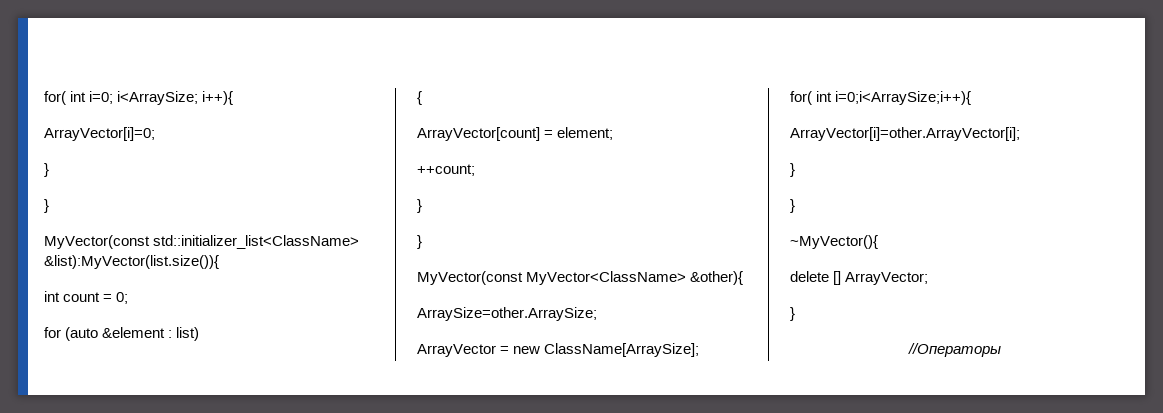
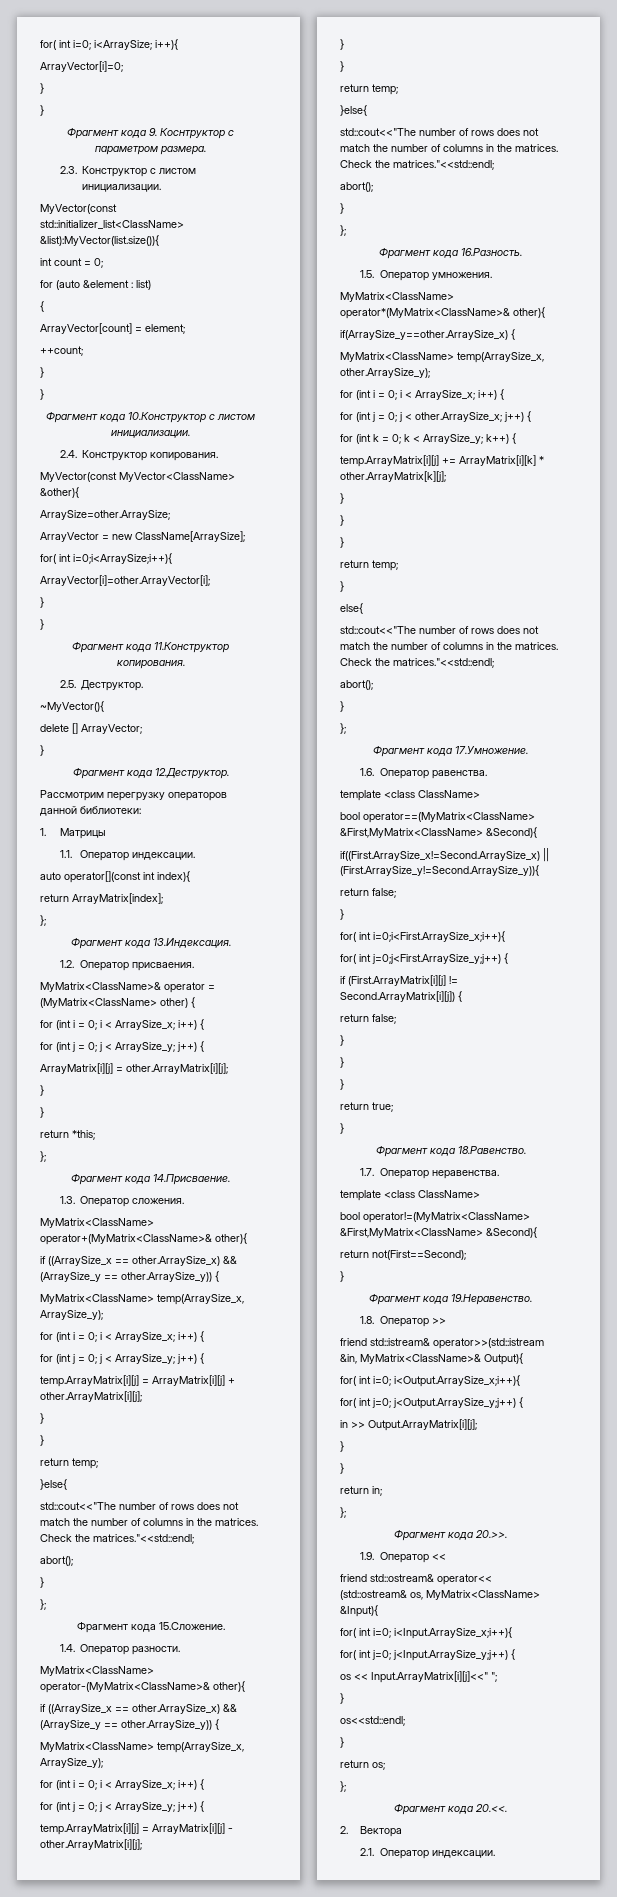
(49, 206) none -> [67,128,234,139] [95,146,206,155] [59,166,197,177] [82,184,162,192] // Фрагмент кода 9. Коснтруктор с параметром размера. // 2.3. Конструктор с листом инициализации.
(422, 242) none -> [46,412,255,423] [111,430,190,438] [59,450,219,461] // Фрагмент кода 10.Конструктор с листом инициализации. // 2.4. Конструктор копирования.
(795, 206) none -> [72,642,229,653] [116,660,185,669] [59,680,144,691] // Фрагмент кода 11.Конструктор копирования. // 2.5. Деструктор.
[907,343,1001,357] //Операторы -> [72,768,229,779] [40,790,227,801] [40,806,141,816] [40,828,106,839] [59,850,195,861] [40,871,190,883] [40,893,163,904] [40,915,46,926] [70,938,231,949] [59,960,194,971] [40,982,215,993] [40,997,195,1008] [40,1019,204,1030] [40,1041,204,1052] [40,1063,228,1074] [40,1085,44,1096] [40,1107,44,1118] [40,1130,95,1140] [40,1151,46,1162] [71,1174,230,1185] [59,1196,185,1207] [40,1218,154,1228] [40,1233,247,1245] [40,1256,237,1266] [40,1271,219,1282] [40,1294,244,1305] [40,1310,103,1320] [40,1331,204,1342] [40,1353,204,1364] [40,1375,235,1387] [40,1391,142,1402] [40,1413,44,1424] [40,1435,44,1446] [40,1458,98,1469] [40,1479,67,1490] [40,1502,239,1510] [40,1518,258,1526] [40,1534,194,1544] [40,1556,73,1566] [40,1577,44,1588] [40,1599,46,1610] [76,1622,225,1633] [59,1644,181,1655] [40,1666,154,1676] [40,1681,245,1693] [40,1704,237,1714] [40,1719,219,1730] [40,1742,244,1753] [40,1758,103,1768] [40,1779,204,1790] [40,1801,204,1812] [40,1823,233,1835] [40,1839,142,1850] [340,39,344,50] [340,61,344,72] [340,84,398,95] [340,105,367,116] [340,128,539,136] [340,144,558,152] [340,160,494,170] [340,182,373,192] [340,203,344,214] [340,225,346,236] [379,248,522,259] [359,270,492,281] [340,292,454,302] [340,307,545,319] [340,329,515,340] [340,352,544,363] [340,368,430,378] [340,389,504,400] [340,411,531,422] [340,433,516,444] [340,455,544,467] [340,471,446,482] [340,493,344,504] [340,515,344,526] [340,537,344,548] [340,560,398,571] [340,581,344,592] [340,603,363,614] [340,626,539,634] [340,642,558,650] [340,658,494,668] [340,680,373,690] [340,701,344,712] [340,723,346,734] [373,746,528,757] [359,768,487,779] [340,790,480,801] [340,812,535,823] [340,827,537,838] [340,848,549,862] [340,865,539,876] [340,888,396,898] [340,909,344,920] [340,931,505,942] [340,953,508,964] [340,975,458,986] [340,991,462,1002] [340,1014,396,1024] [340,1035,344,1046] [340,1057,344,1068] [340,1079,344,1090] [340,1102,393,1112] [340,1123,344,1134] [375,1146,526,1157] [359,1168,499,1179] [340,1190,480,1201] [340,1212,530,1223] [340,1227,537,1238] [340,1250,466,1260] [340,1271,344,1282] [369,1294,532,1305] [359,1316,446,1327] [340,1338,544,1349] [340,1353,523,1365] [340,1375,520,1387] [340,1397,523,1409] [340,1419,477,1431] [340,1441,344,1452] [340,1463,344,1474] [340,1486,382,1496] [340,1507,346,1518] [394,1530,507,1541] [359,1552,446,1563] [340,1574,492,1585] [340,1590,540,1600] [340,1605,378,1617] [340,1627,512,1639] [340,1649,515,1661] [340,1671,497,1683] [340,1693,344,1704] [340,1716,405,1726] [340,1737,344,1748] [340,1760,385,1770] [340,1781,346,1792] [394,1804,507,1815] [340,1826,402,1837] [359,1848,495,1859] Фрагмент кода 12.Деструктор. // Рассмотрим перегрузку операторов данной библиотеки: // 1. Матрицы // 1.1. Оператор индексации. // auto operator[](const int index){ // return ArrayMatrix[index]; // }; // Фрагмент кода 13.Индексация. // 1.2. Оператор присваения. // MyMatrix<ClassName>& operator = (MyMatrix<ClassName> other) { // for (int i = 0; i < ArraySize_x; i++) { // for (int j = 0; j < ArraySize_y; j++) { // ArrayMatrix[i][j] = other.ArrayMatrix[i][j]; // } // } // return *this; // }; // Фрагмент кода 14.Присваение. // 1.3. Оператор сложения. // MyMatrix<ClassName> operator+(MyMatrix<ClassName>& other){ // if ((ArraySize_x == other.ArraySize_x) && (ArraySize_y == other.ArraySize_y)) { // MyMatrix<ClassName> temp(ArraySize_x, ArraySize_y); // for (int i = 0; i < ArraySize_x; i++) { // for (int j = 0; j < ArraySize_y; j++) { // temp.ArrayMatrix[i][j] = ArrayMatrix[i][j] + other.ArrayMatrix[i][j]; // } // } // return temp; // }else{ // std::cout<<"The number of rows does not match the number of columns in the matrices. Check the matrices."<<std::endl; // abort(); // } // }; // Фрагмент кода 15.Сложение. // 1.4. Оператор разности. // MyMatrix<ClassName> operator-(MyMatrix<ClassName>& other){ // if ((ArraySize_x == other.ArraySize_x) && (ArraySize_y == other.ArraySize_y)) { // MyMatrix<ClassName> temp(ArraySize_x, ArraySize_y); // for (int i = 0; i < ArraySize_x; i++) { // for (int j = 0; j < ArraySize_y; j++) { // temp.ArrayMatrix[i][j] = ArrayMatrix[i][j] - other.ArrayMatrix[i][j]; // } // } // return temp; // }else{ // std::cout<<"The number of rows does not match the number of columns in the matrices. Check the matrices."<<std::endl; // abort(); // } // }; // Фрагмент кода 16.Разность. // 1.5. Оператор умножения. // MyMatrix<ClassName> operator*(MyMatrix<ClassName>& other){ // if(ArraySize_y==other.ArraySize_x) { // MyMatrix<ClassName> temp(ArraySize_x, other.ArraySize_y); // for (int i = 0; i < ArraySize_x; i++) { // for (int j = 0; j < other.ArraySize_x; j++) { // for (int k = 0; k < ArraySize_y; k++) { // temp.ArrayMatrix[i][j] += ArrayMatrix[i][k] * other.ArrayMatrix[k][j]; // } // } // } // return temp; // } // else{ // std::cout<<"The number of rows does not match the number of columns in the matrices. Check the matrices."<<std::endl; // abort(); // } // }; // Фрагмент кода 17.Умножение. // 1.6. Оператор равенства. // template <class ClassName> // bool operator==(MyMatrix<ClassName> &First,MyMatrix<ClassName> &Second){ // if((First.ArraySize_x!=Second.ArraySize_x) || (First.ArraySize_y!=Second.ArraySize_y)){ // return false; // } // for( int i=0;i<First.ArraySize_x;i++){ // for( int j=0;j<First.ArraySize_y;j++) { // if (First.ArrayMatrix[i][j] != Second.ArrayMatrix[i][j]) { // return false; // } // } // } // return true; // } // Фрагмент кода 18.Равенство. // 1.7. Оператор неравенства. // template <class ClassName> // bool operator!=(MyMatrix<ClassName> &First,MyMatrix<ClassName> &Second){ // return not(First==Second); // } // Фрагмент кода 19.Неравенство. // 1.8. Оператор >> // friend std::istream& operator>>(std::istream &in, MyMatrix<ClassName>& Output){ // for( int i=0; i<Output.ArraySize_x;i++){ // for( int j=0; j<Output.ArraySize_y;j++) { // in >> Output.ArrayMatrix[i][j]; // } // } // return in; // }; // Фрагмент кода 20.>>. // 1.9. Оператор << // friend std::ostream& operator<< (std::ostream& os, MyMatrix<ClassName> &Input){ // for( int i=0; i<Input.ArraySize_x;i++){ // for( int j=0; j<Input.ArraySize_y;j++) { // os << Input.ArrayMatrix[i][j]<<" "; // } // os<<std::endl; // } // return os; // }; // Фрагмент кода 20.<<. // 2. Вектора // 2.1. Оператор индексации.

